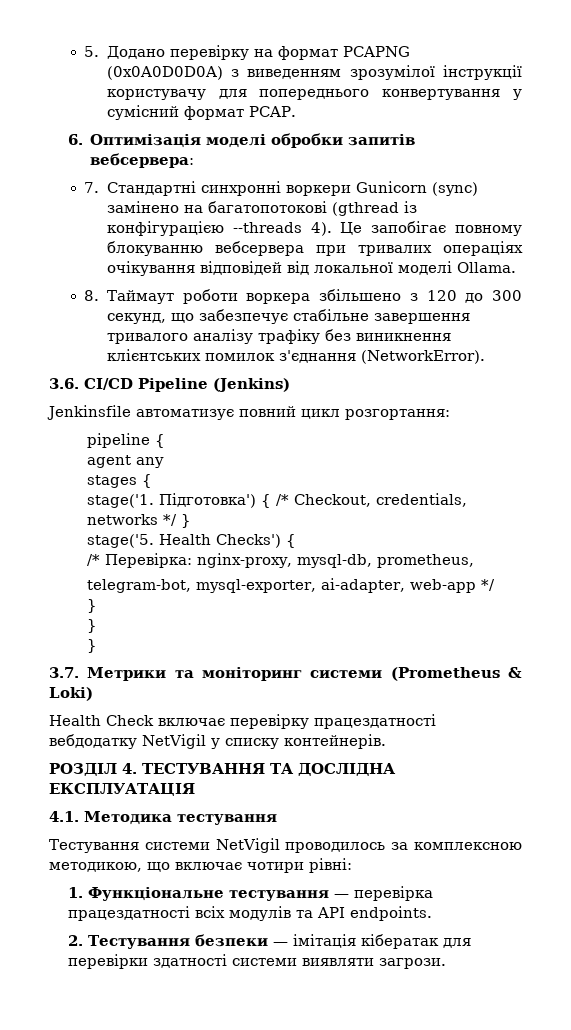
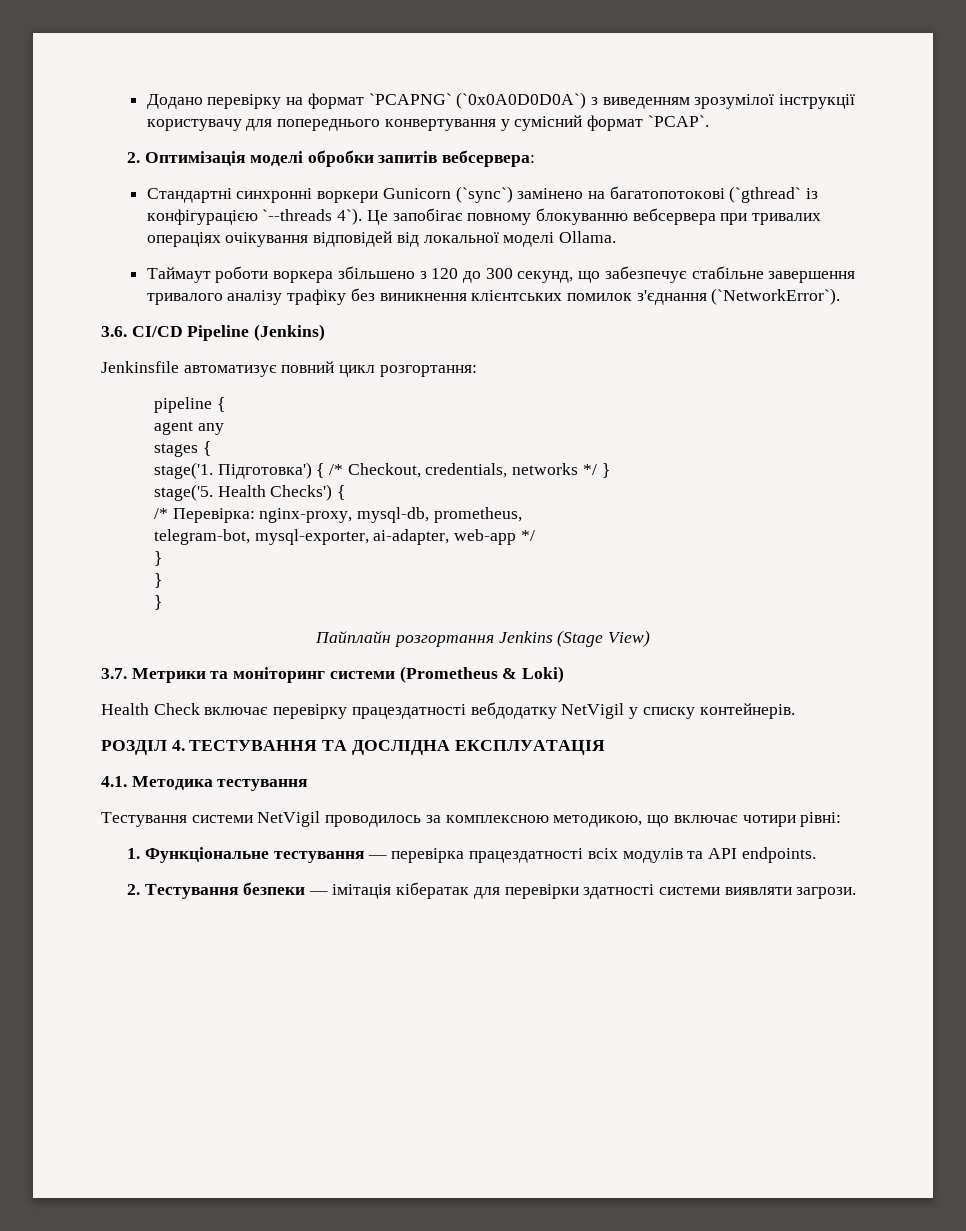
[84,46,100,57] 5. -> (146, 101) none
[342,46,410,57] [106,66,223,80] PCAPNG (0x0A0D0D0A) -> [368,92,587,109] `PCAPNG` (`0x0A0D0D0A`)
[248,106,296,117] [67,134,83,145] PCAP. // 6. -> [647,115,709,127] [127,152,141,163] `PCAP`. // 2.
[84,182,100,193] 7. -> (536, 158) none
[431,182,478,196] (sync) -> [455,186,513,203] (`sync`)
[331,202,399,216] (gthread -> [729,186,802,203] (`gthread`
[232,222,332,236] --threads 4). -> [262,208,363,225] `--threads 4`).
[84,290,100,301] 8. -> (617, 237) none
[360,350,485,364] (NetworkError). -> [711,288,841,305] (`NetworkError`).
(97, 646) none -> [315,630,650,647] // Пайплайн розгортання Jenkins (Stage View)

